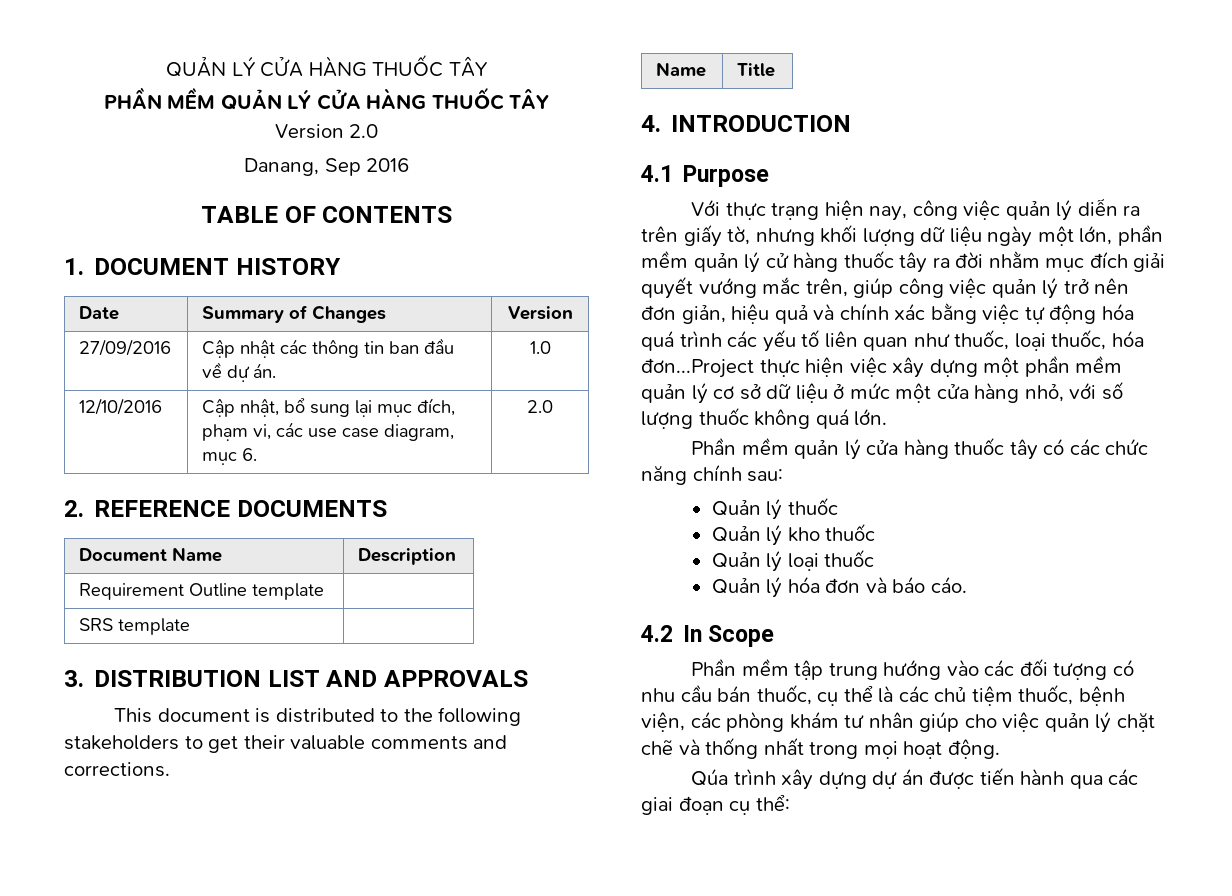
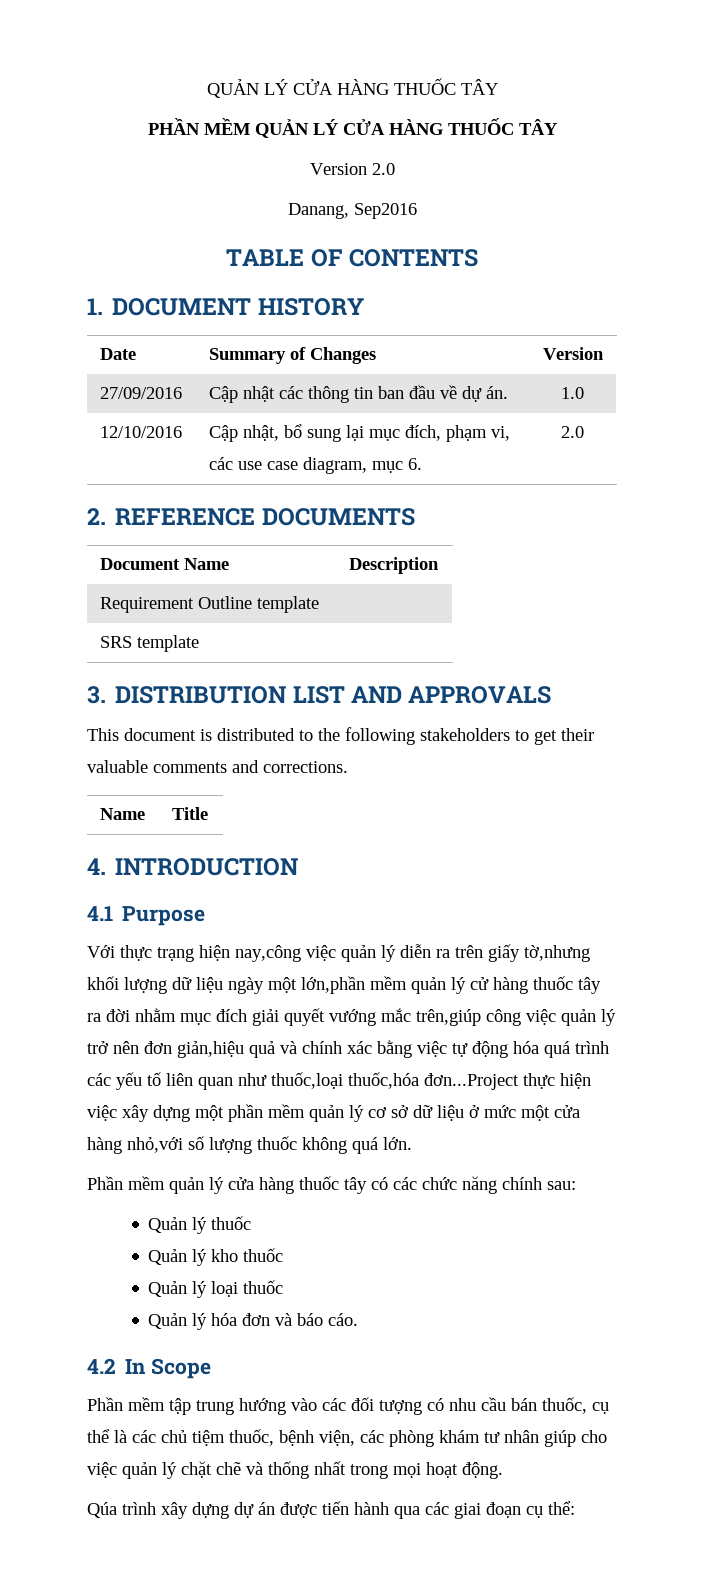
[324,158,410,176] Sep 2016 -> [353,203,417,219] Sep2016
[869,200,958,221] nay, công -> [235,945,301,962] nay,công
[727,225,815,246] tờ, nhưng -> [524,945,590,962] tờ,nhưng
[1079,224,1163,246] lớn, phần -> [301,976,365,994] lớn,phần
[805,277,894,298] trên, giúp -> [416,1009,481,1026] trên,giúp
[681,304,770,324] giản, hiệu -> [177,1041,244,1058] giản,hiệu
[954,329,1144,351] thuốc, loại thuốc, hóa -> [271,1072,419,1089] thuốc,loại thuốc,hóa
[1024,382,1097,402] nhỏ, với -> [127,1137,183,1153] nhỏ,với

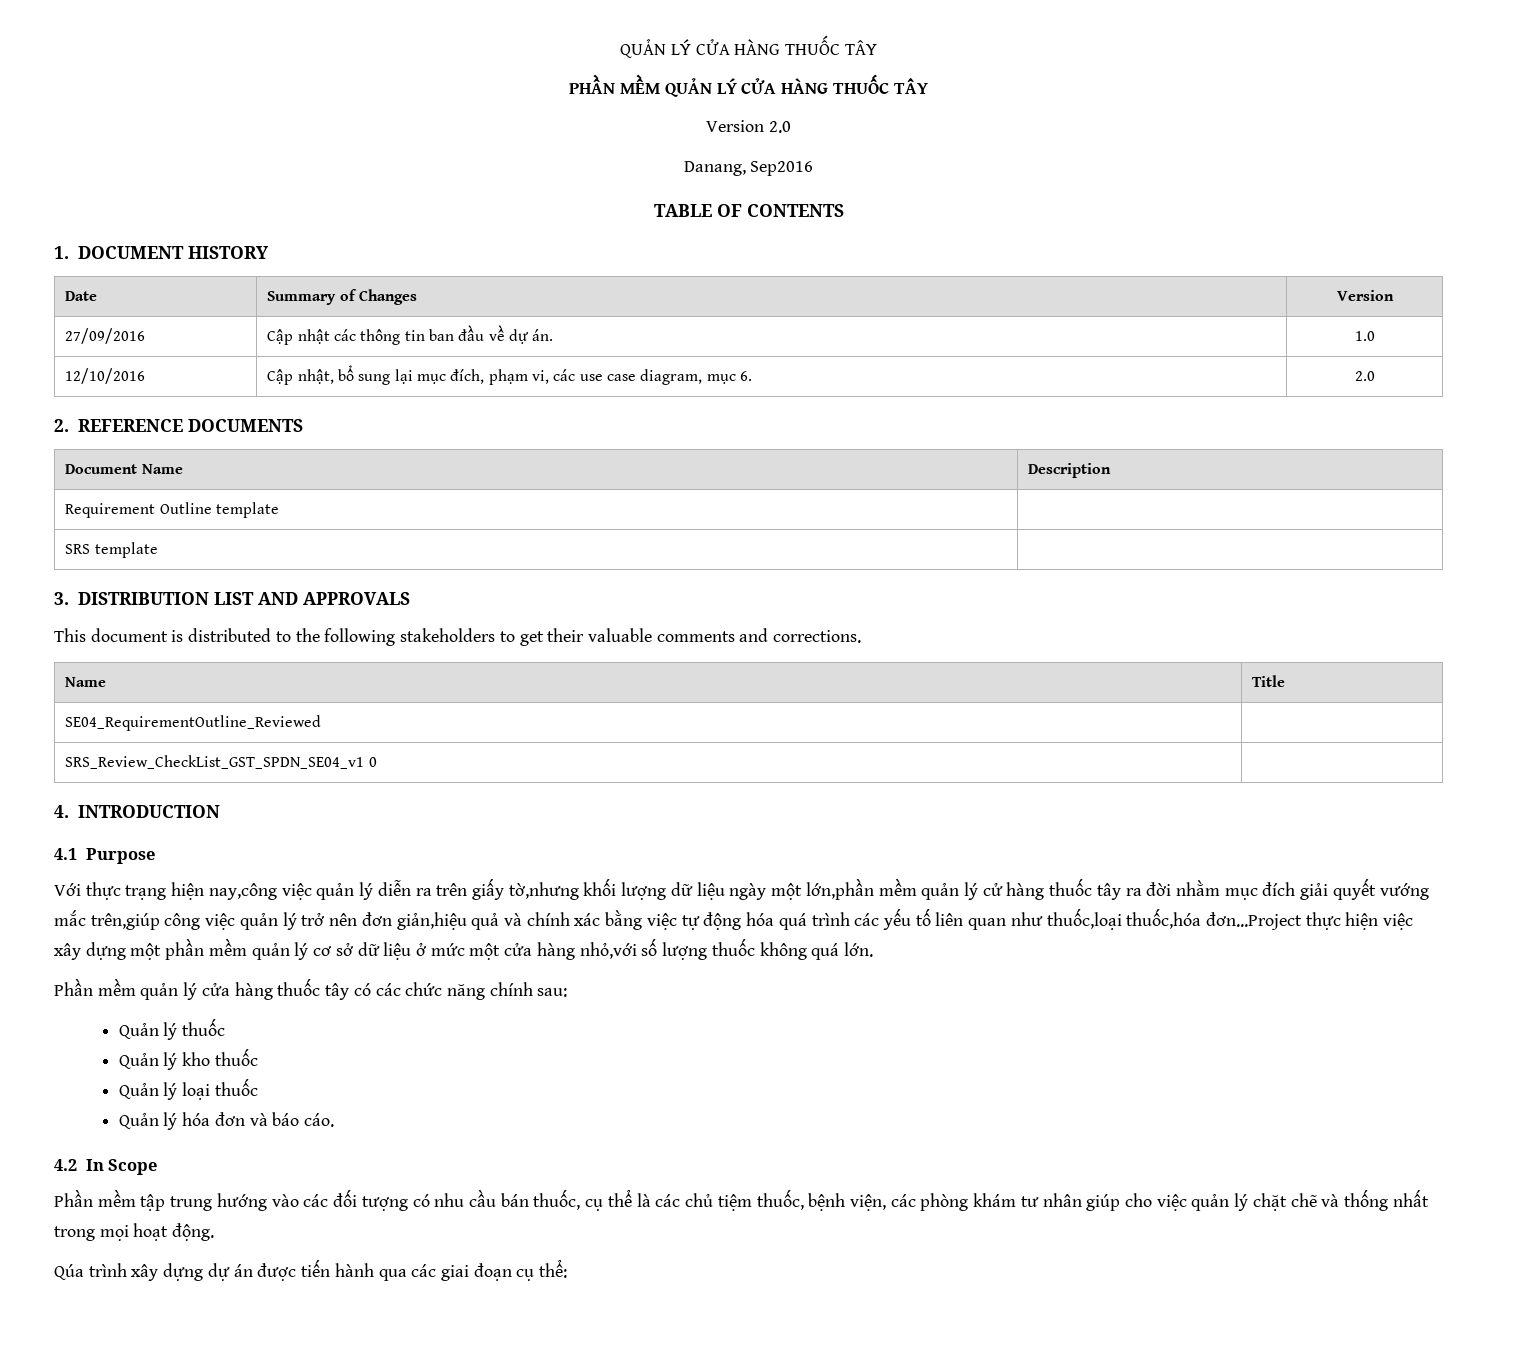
(209, 813) none -> [65,715,322,731] [65,755,377,769] // SE04_RequirementOutline_Reviewed | // SRS_Review_CheckList_GST_SPDN_SE04_v1 0 |

